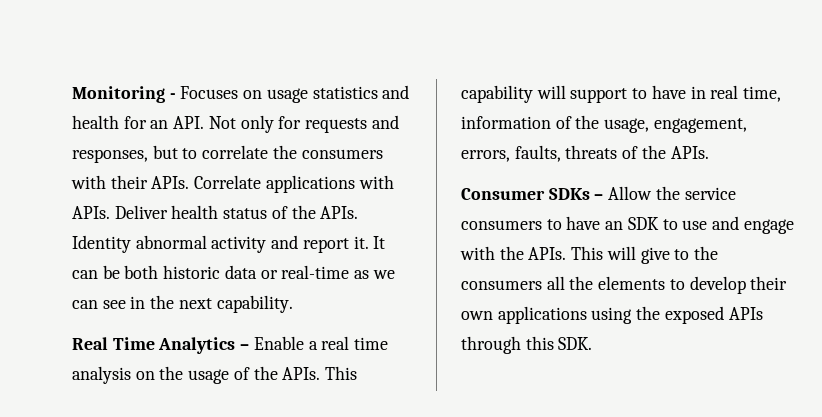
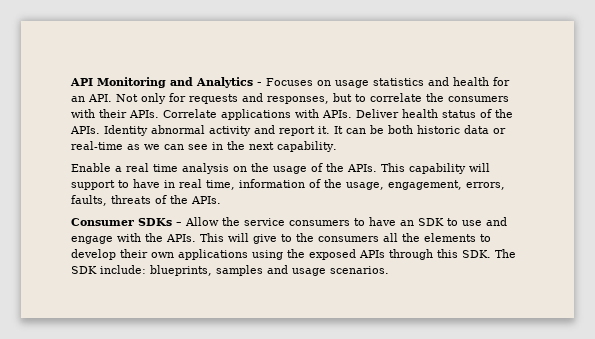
[72,86,165,103] Monitoring -> [70,77,253,88] API Monitoring and Analytics
[72,337,250,354] Real Time Analytics – -> (337, 146) none
(593, 343) none -> [495,249,516,258] [71,265,389,276] The SDK include: blueprints, samples and usage scenarios.

